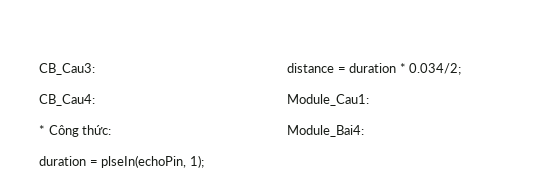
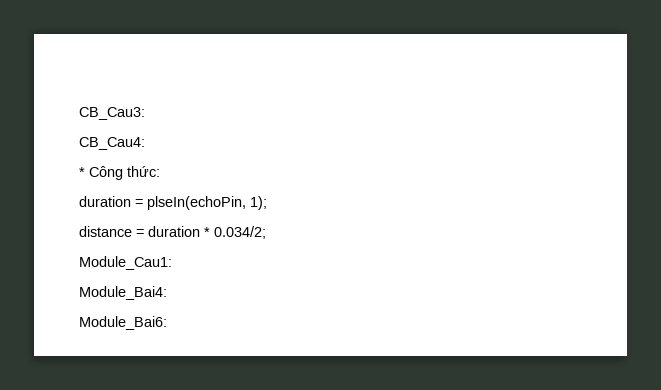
(364, 131) none -> [79,316,167,330] // Module_Bai6:

